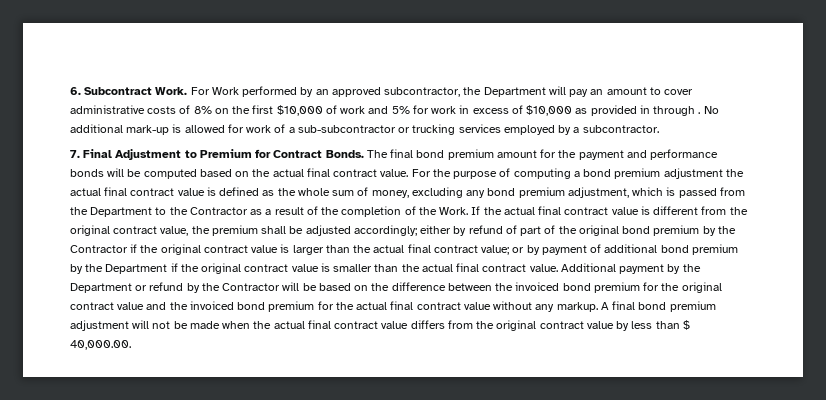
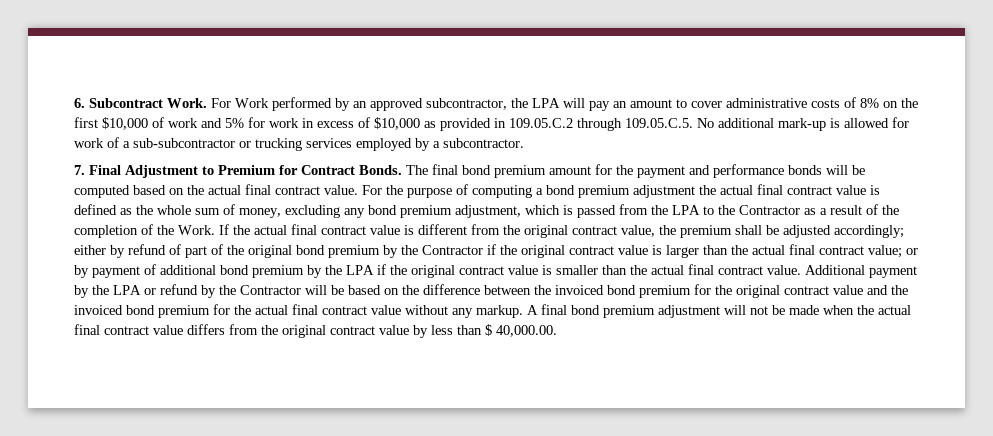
[483,87,546,97] Department -> [532,98,560,108] LPA
[653,106,701,116] through . -> [509,118,693,131] 109.05.C.2 through 109.05.C.5.
[90,207,153,217] Department -> [672,205,700,215] LPA
[105,264,168,274] Department -> [346,265,374,275] LPA
[70,283,132,293] Department -> [113,285,141,295] LPA

